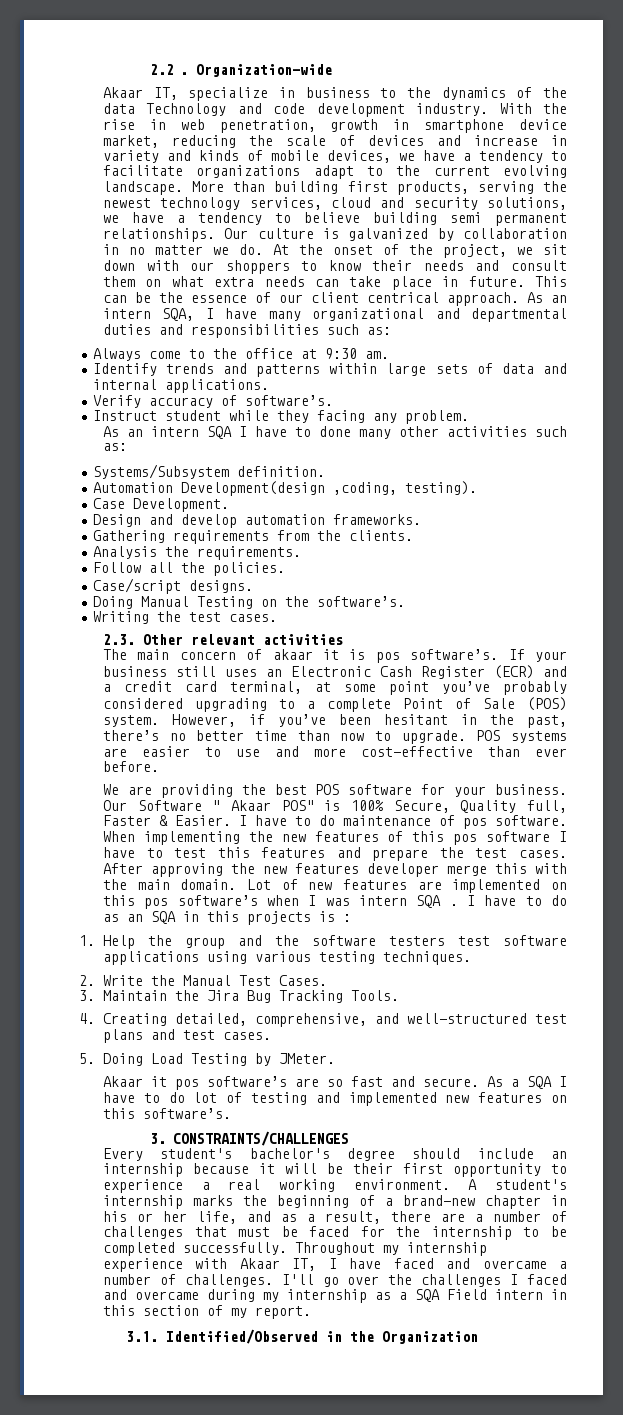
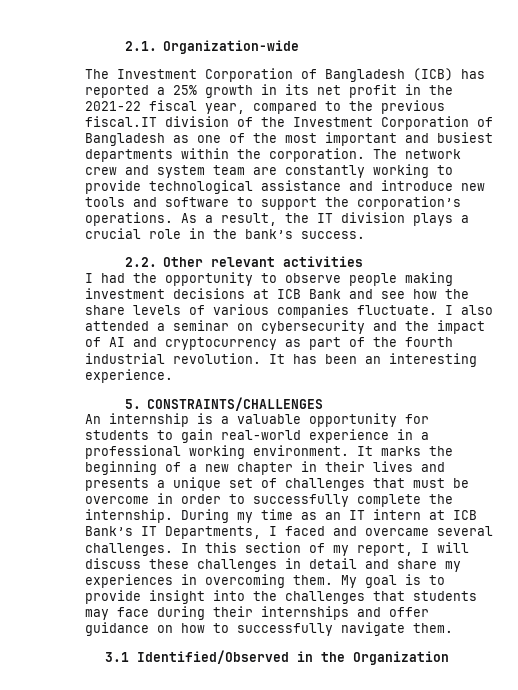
[149,64,188,75] 2.2 . -> [124,41,157,51] 2.1.
[102,87,567,101] [102,103,567,117] [102,119,567,133] [102,135,568,148] [102,150,567,163] [102,165,567,179] [102,181,567,195] [102,197,567,210] [102,212,567,226] [102,228,567,242] [102,244,567,258] [102,260,567,274] [102,276,567,290] [102,292,567,306] [102,308,567,322] [102,324,391,338] [92,348,389,361] [92,363,568,377] [92,379,269,393] [92,395,333,408] [92,410,469,424] [102,426,567,439] [102,443,127,451] [92,464,325,479] [92,481,477,496] [92,498,229,512] [92,514,421,528] [92,530,413,544] [92,546,301,560] [92,562,285,576] [92,578,253,594] [92,596,405,609] [92,611,277,624] [102,634,343,645] [102,649,567,663] [102,665,568,679] [102,681,568,695] [102,697,568,712] [102,714,568,728] [102,730,567,744] [102,746,567,757] [102,761,159,772] [102,784,567,798] [102,800,567,813] [102,815,567,829] [102,831,567,845] [102,847,567,861] [102,863,568,877] [102,879,567,893] [102,895,567,909] [102,911,351,925] [79,935,567,949] [102,951,471,965] [79,975,327,986] [79,990,399,1003] [79,1013,567,1027] [102,1029,271,1043] [79,1053,335,1066] [102,1076,568,1090] [102,1092,567,1106] [102,1108,231,1119] [149,1131,350,1146] [102,1148,567,1161] [102,1163,568,1177] [102,1179,567,1193] [102,1195,183,1209] Akaar IT, specialize in business to the dynamics of the data Technology and code development industry. With the rise in web penetration, growth in smartphone device market, reducing the scale of devices and increase in variety and kinds of mobile devices, we have a tendency to facilitate organizations adapt to the current evolving landscape. More than building first products, serving the newest technology services, cloud and security solutions, we have a tendency to believe building semi permanent relationships. Our culture is galvanized by collaboration in no matter we do. At the onset of the project, we sit down with our shoppers to know their needs and consult them on what extra needs can take place in future. This can be the essence of our client centrical approach. As an intern SQA, I have many organizational and departmental duties and responsibilities such as: // Always come to the office at 9:30 am. // Identify trends and patterns within large sets of data and internal applications. // Verify accuracy of software’s. // Instruct student while they facing any problem. // As an intern SQA I have to done many other activities such as: // Systems/Subsystem definition. // Automation Development(design ,coding, testing). // Case Development. // Design and develop automation frameworks. // Gathering requirements from the clients. // Analysis the requirements. // Follow all the policies. // Case/script designs. // Doing Manual Testing on the software’s. // Writing the test cases. // 2.3. Other relevant activities // The main concern of akaar it is pos software’s. If your business still uses an Electronic Cash Register (ECR) and a credit card terminal, at some point you’ve probably considered upgrading to a complete Point of Sale (POS) system. However, if you’ve been hesitant in the past, there’s no better time than now to upgrade. POS systems are easier to use and more cost-effective than ever before. // We are providing the best POS software for your business. Our Software " Akaar POS" is 100% Secure, Quality full, Faster & Easier. I have to do maintenance of pos software. When implementing the new features of this pos software I have to test this features and prepare the test cases. After approving the new features developer merge this with the main domain. Lot of new features are implemented on this pos software’s when I was intern SQA . I have to do as an SQA in this projects is : // 1. Help the group and the software testers test software applications using various testing techniques. // 2. Write the Manual Test Cases. // 3. Maintain the Jira Bug Tracking Tools. // 4. Creating detailed, comprehensive, and well-structured test plans and test cases. // 5. Doing Load Testing by JMeter. // Akaar it pos software’s are so fast and secure. As a SQA I have to do lot of testing and implemented new features on this software’s. // 3. CONSTRAINTS/CHALLENGES // Every student's bachelor's degree should include an internship because it will be their first opportunity to experience a real working environment. A student's internship -> [85,68,486,82] [85,84,454,98] [85,100,446,114] [85,116,494,130] [85,132,494,146] [85,148,462,162] [85,164,454,178] [85,180,486,194] [85,196,462,210] [85,212,470,226] [85,228,366,239] [124,256,364,267] [85,272,454,286] [85,288,470,299] [85,304,494,318] [85,320,486,334] [85,337,454,350] [85,353,478,367] [85,369,174,383] [124,397,324,411] [85,413,430,427] [85,429,430,443] [85,445,374,459] The Investment Corporation of Bangladesh (ICB) has reported a 25% growth in its net profit in the 2021-22 fiscal year, compared to the previous fiscal.IT division of the Investment Corporation of Bangladesh as one of the most important and busiest departments within the corporation. The network crew and system team are constantly working to provide technological assistance and introduce new tools and software to support the corporation’s operations. As a result, the IT division plays a crucial role in the bank’s success. // 2.2. Other relevant activities // I had the opportunity to observe people making investment decisions at ICB Bank and see how the share levels of various companies fluctuate. I also attended a seminar on cybersecurity and the impact of AI and cryptocurrency as part of the fourth industrial revolution. It has been an interesting experience. // 5. CONSTRAINTS/CHALLENGES // An internship is a valuable opportunity for students to gain real-world experience in a professional working environment. It
[402,1195,475,1206] brand-new -> [205,464,230,472] new
[102,1211,541,1224] his or her life, and as a result, there are a number -> [325,461,446,472] [85,477,254,491] their lives and presents a unique set
[309,1226,568,1240] [102,1242,487,1256] [102,1258,567,1272] [102,1274,567,1287] [102,1289,567,1303] [102,1305,311,1319] [126,1331,159,1342] faced for the internship to be completed successfully. Throughout my internship experience with Akaar IT, I have faced and overcame a number of challenges. I'll go over the challenges I faced and overcame during my internship as a SQA Field intern in this section of my report. // 3.1. -> [85,493,454,507] [85,509,478,523] [85,526,494,539] [85,542,470,556] [85,558,462,572] [85,574,446,588] [85,590,478,604] [85,606,430,620] [85,622,454,636] [105,652,130,662] overcome in order to successfully complete the internship. During my time as an IT intern at ICB Bank’s IT Departments, I faced and overcame several challenges. In this section of my report, I will discuss these challenges in detail and share my experiences in overcoming them. My goal is to provide insight into the challenges that students may face during their internships and offer guidance on how to successfully navigate them. // 3.1

